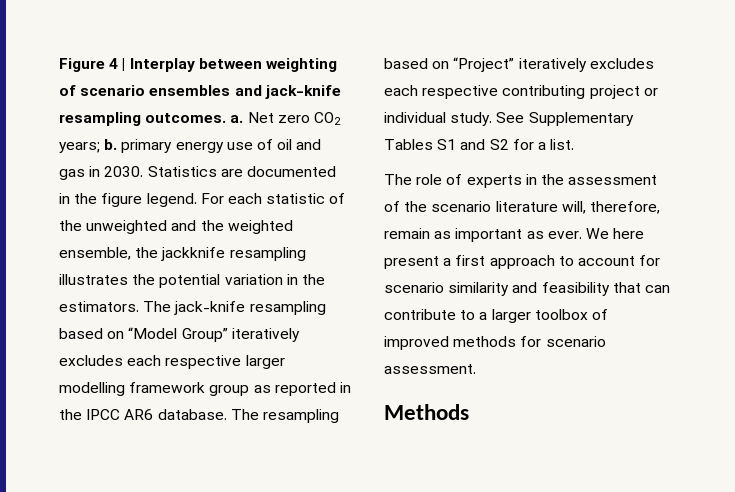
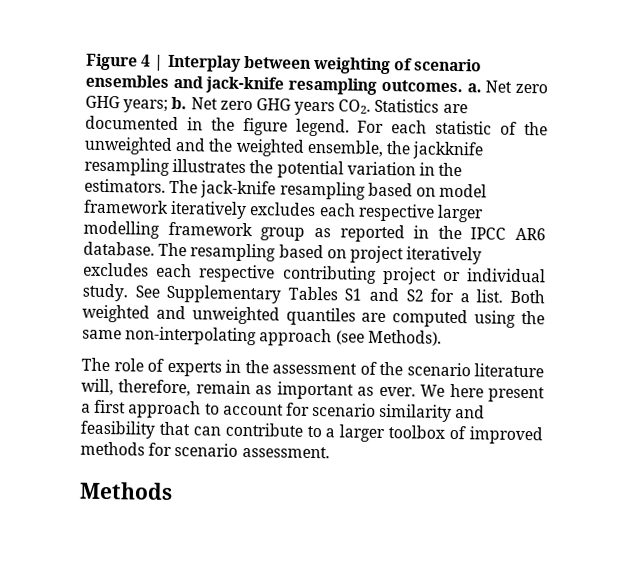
[313,112,341,125] CO2 -> [85,95,120,109] GHG
[121,139,322,153] [59,166,144,180] primary energy use of oil and gas in 2030. -> [190,97,372,116] Net zero GHG years CO2.
[128,327,228,342] “Model Group” -> [439,183,488,198] [83,199,169,214] model framework
[453,57,515,72] “Project” -> [349,245,404,264] project
(575, 144) none -> [510,289,546,304] [82,304,545,328] [82,326,442,347] Both weighted and unweighted quantiles are computed using the same non-interpolating approach (see Methods).

